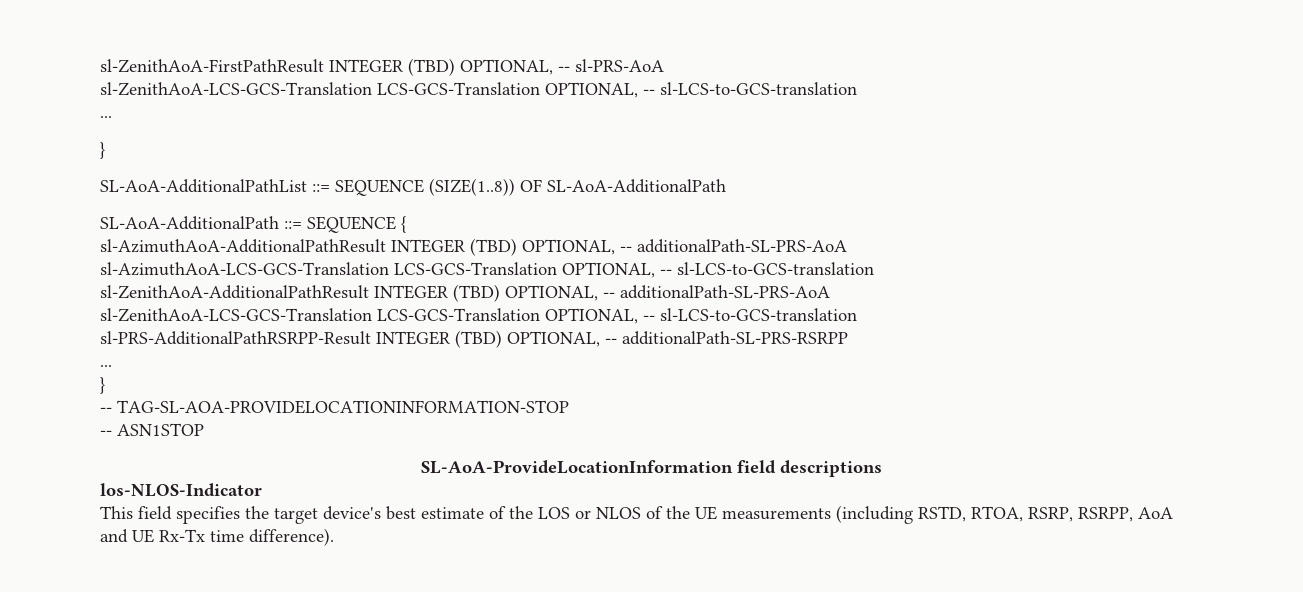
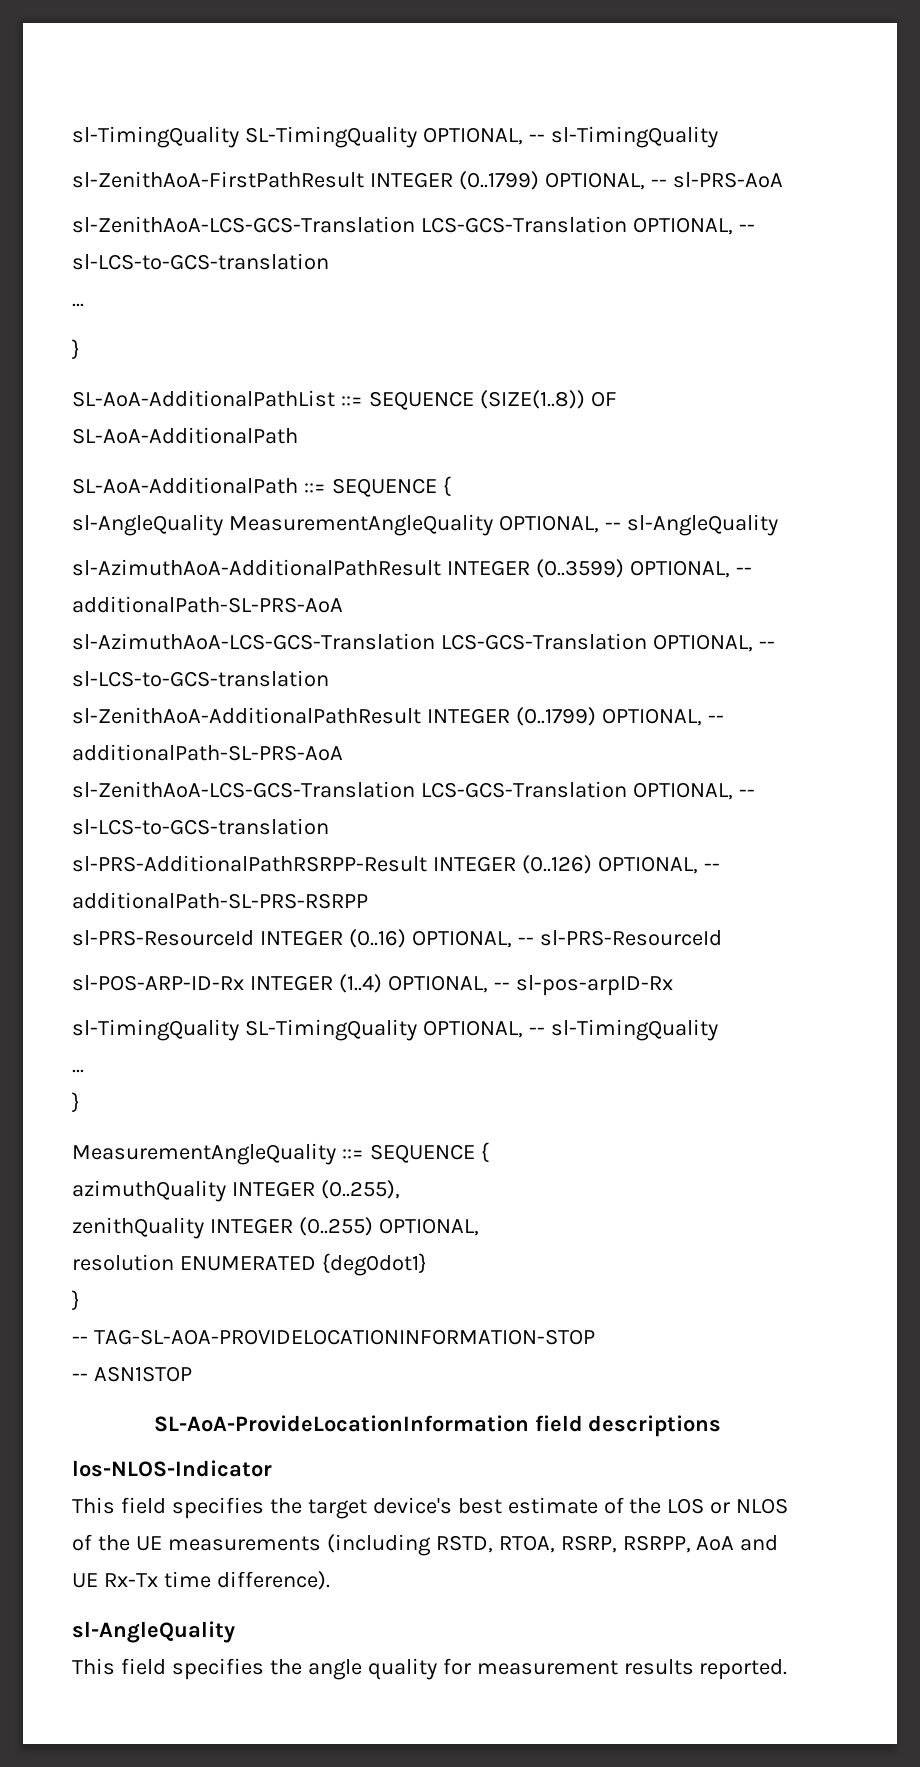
(100, 66) none -> [72,126,718,148] sl-TimingQuality SL-TimingQuality OPTIONAL, -- sl-TimingQuality //
[408,58,455,76] (TBD) -> [458,171,539,190] (0..1799)
(406, 224) none -> [72,514,778,536] // sl-AngleQuality MeasurementAngleQuality OPTIONAL, -- sl-AngleQuality
[470,238,517,256] (TBD) -> [535,559,624,578] (0..3599)
[453,284,500,302] (TBD) -> [515,707,596,726] (0..1799)
[455,330,502,348] (TBD) -> [521,855,592,874] (0..126)
[100,365,112,367] ... -> [72,929,722,948] [72,974,673,996] [72,1019,718,1041] [72,1069,84,1073] [72,1092,80,1113] [72,1142,489,1165] [72,1180,400,1202] [72,1217,479,1239] [72,1253,427,1276] sl-PRS-ResourceId INTEGER (0..16) OPTIONAL, -- sl-PRS-ResourceId // sl-POS-ARP-ID-Rx INTEGER (1..4) OPTIONAL, -- sl-pos-arpID-Rx // sl-TimingQuality SL-TimingQuality OPTIONAL, -- sl-TimingQuality // ... // } // MeasurementAngleQuality ::= SEQUENCE { // azimuthQuality INTEGER (0..255), // zenithQuality INTEGER (0..255) OPTIONAL, // resolution ENUMERATED {deg0dot1}
(334, 537) none -> [72,1621,235,1643] [72,1658,788,1680] // sl-AngleQuality // This field specifies the angle quality for measurement results reported.

